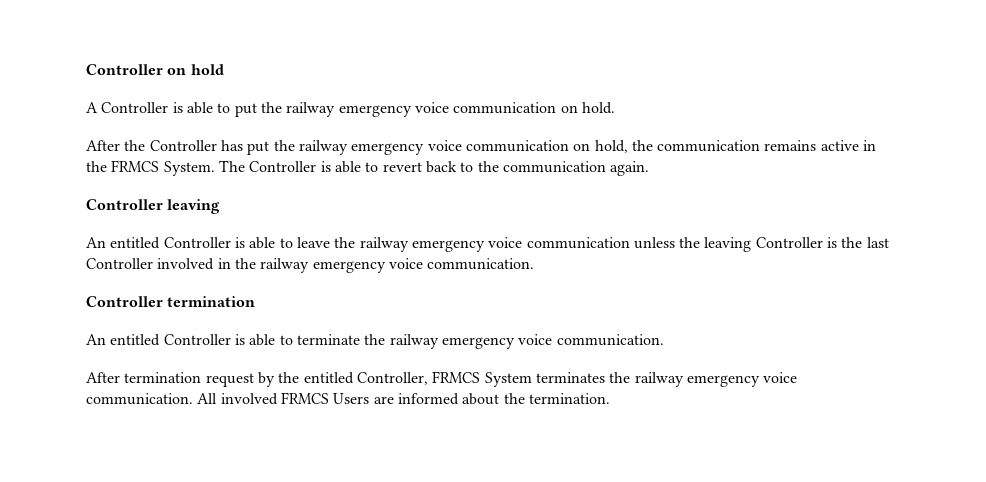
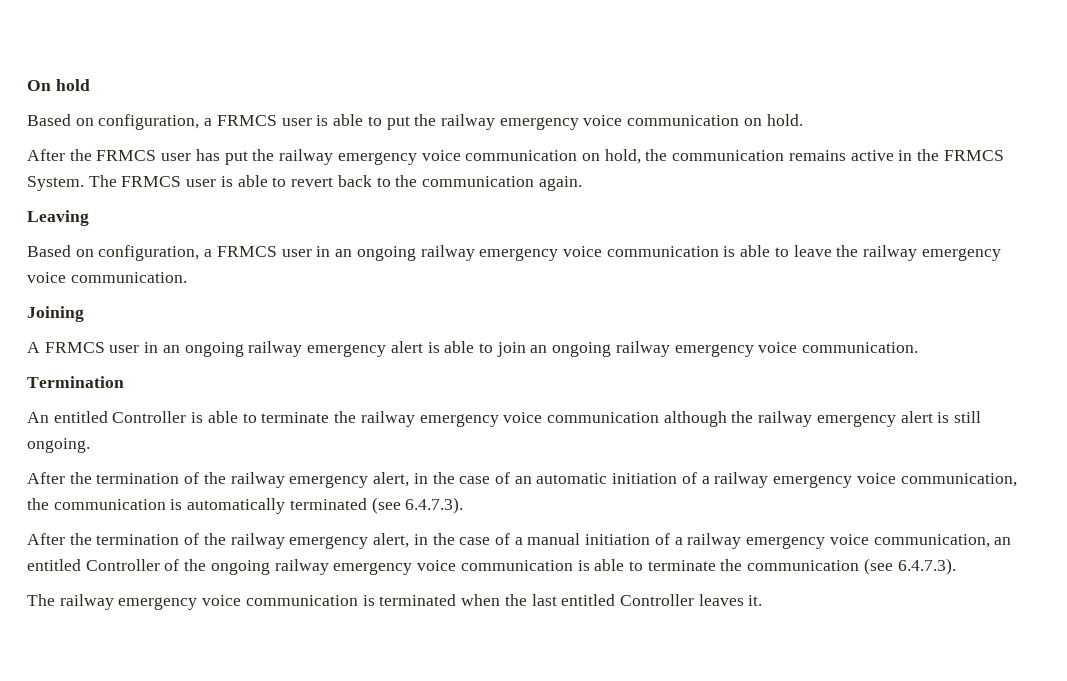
[86,64,187,75] Controller on -> [27,80,51,91] On
[86,102,169,113] A Controller -> [27,114,312,130] Based on configuration, a FRMCS user
[149,140,217,151] Controller -> [96,150,192,161] FRMCS user
[249,161,317,172] Controller -> [121,176,217,187] FRMCS user
[86,199,221,214] [86,237,231,249] Controller leaving // An entitled Controller -> [27,210,89,226] [27,245,719,261] Leaving // Based on configuration, a FRMCS user in an ongoing railway emergency voice communication
[526,237,889,252] [86,258,535,273] [86,296,256,307] communication unless the leaving Controller is the last Controller involved in the railway emergency voice communication. // Controller termination -> [70,272,187,283] [27,306,84,322] [27,341,919,357] [27,376,124,388] communication. // Joining // A FRMCS user in an ongoing railway emergency alert is able to join an ongoing railway emergency voice communication. // Termination
[556,334,664,346] [86,371,798,387] [86,392,610,405] communication. // After termination request by the entitled Controller, FRMCS System terminates the railway emergency voice communication. All involved FRMCS Users are informed about the termination. -> [546,411,982,427] [27,438,90,453] [27,472,1017,488] [27,497,464,514] [27,533,1012,549] [27,558,956,575] [27,594,763,610] communication although the railway emergency alert is still ongoing. // After the termination of the railway emergency alert, in the case of an automatic initiation of a railway emergency voice communication, the communication is automatically terminated (see 6.4.7.3). // After the termination of the railway emergency alert, in the case of a manual initiation of a railway emergency voice communication, an entitled Controller of the ongoing railway emergency voice communication is able to terminate the communication (see 6.4.7.3). // The railway emergency voice communication is terminated when the last entitled Controller leaves it.

